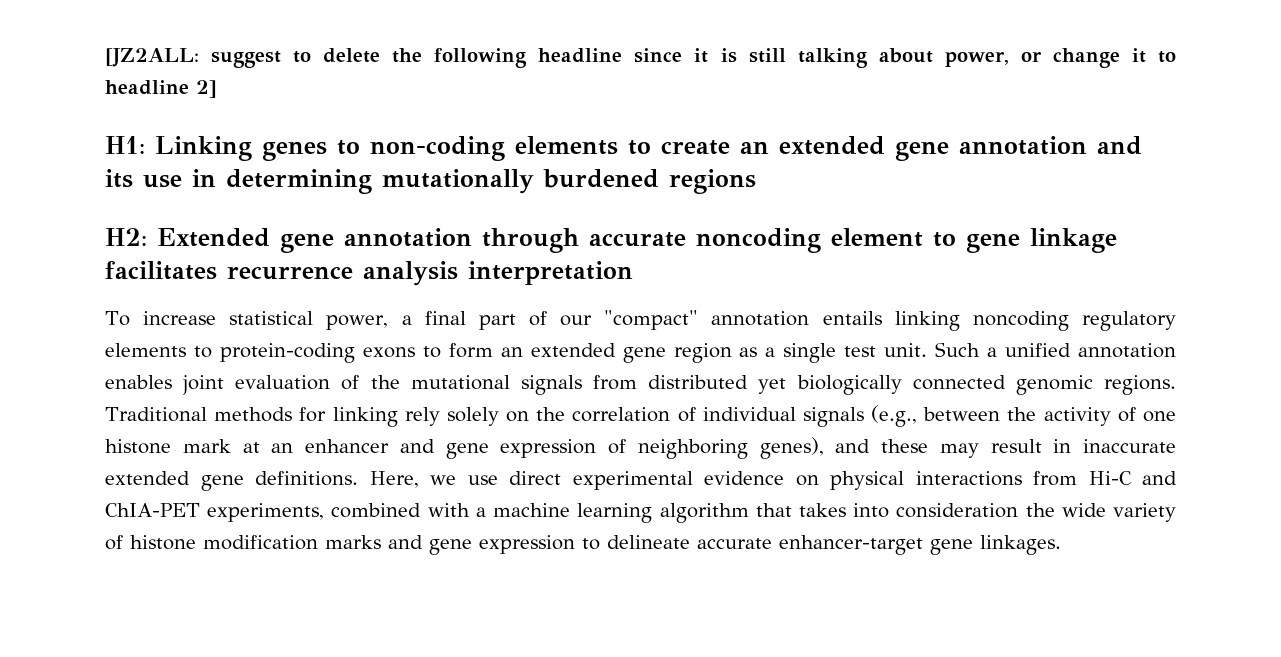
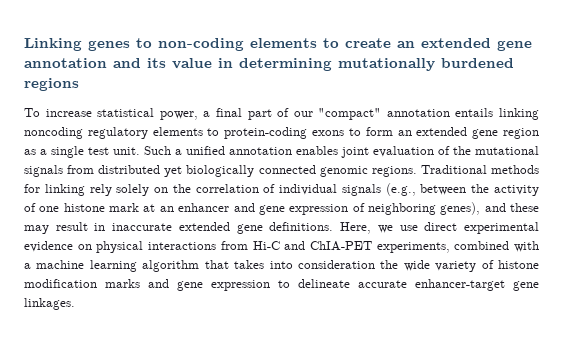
[105,48,1176,68] [105,80,217,98] [105,136,145,154] [JZ2ALL: suggest to delete the following headline since it is still talking about power, or change it to headline 2] // H1: -> (24, 44) none
[143,175,182,188] use -> [172,58,212,69] value
[105,228,1117,253] [105,261,633,286] // H2: Extended gene annotation through accurate noncoding element to gene linkage facilitates recurrence analysis interpretation -> (79, 84) none

